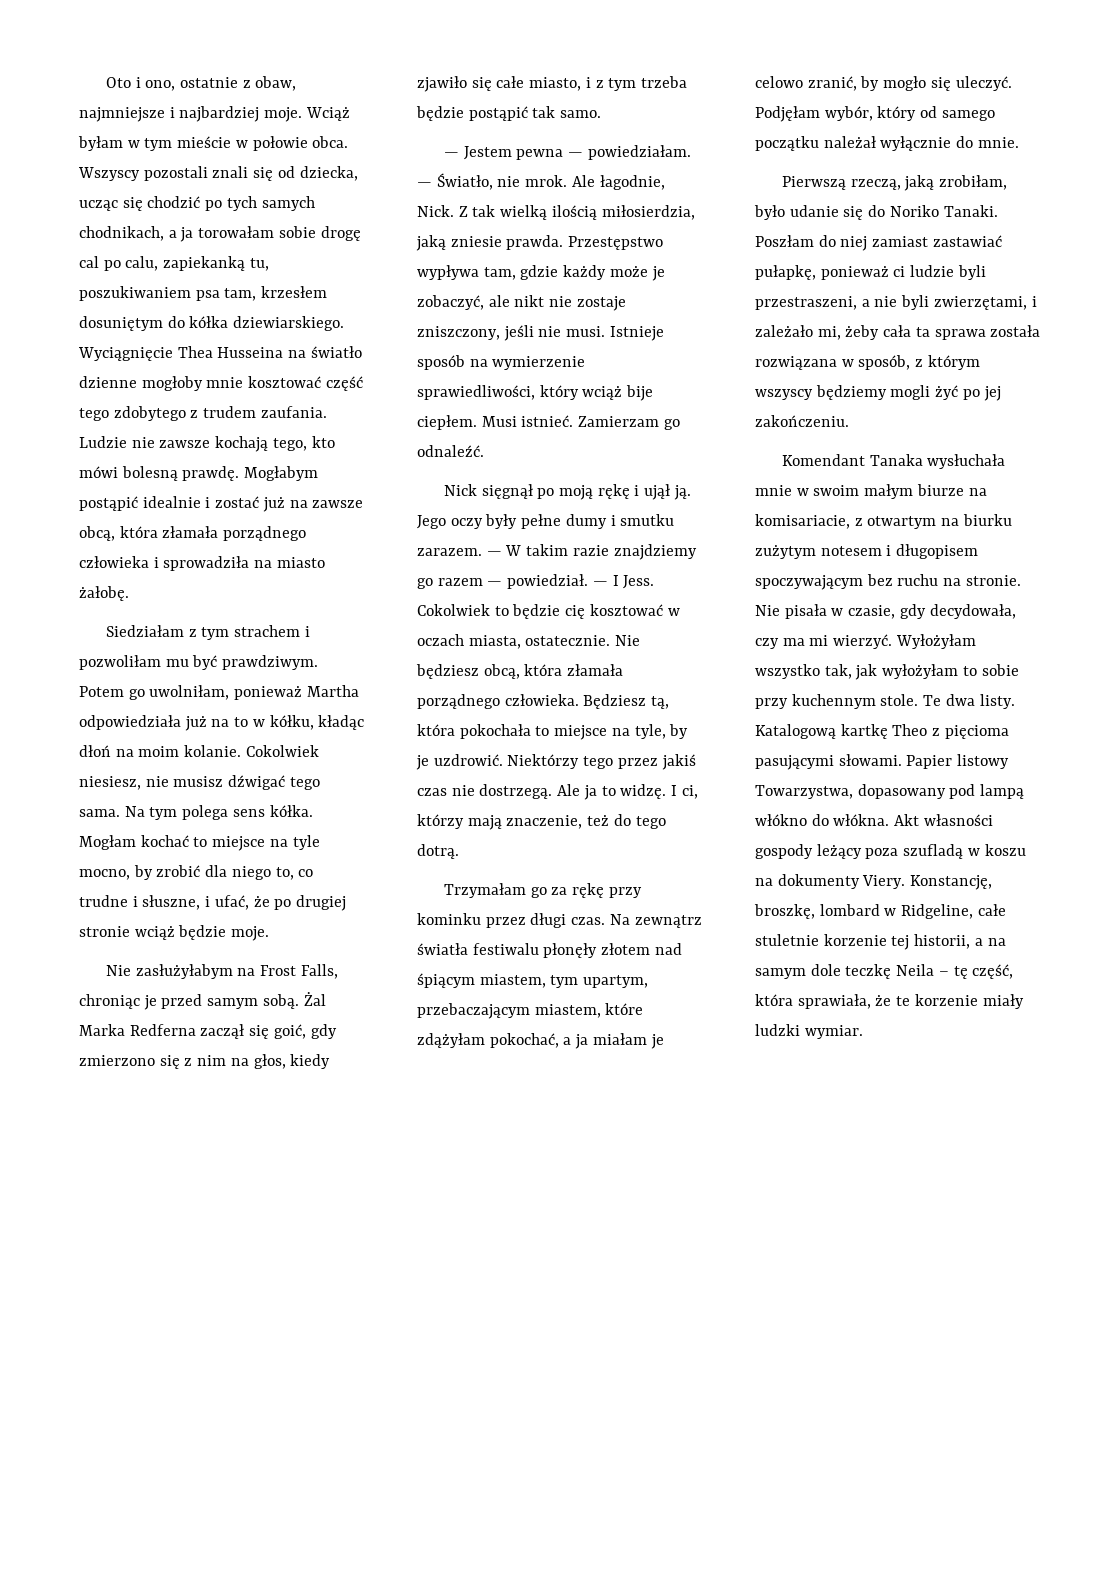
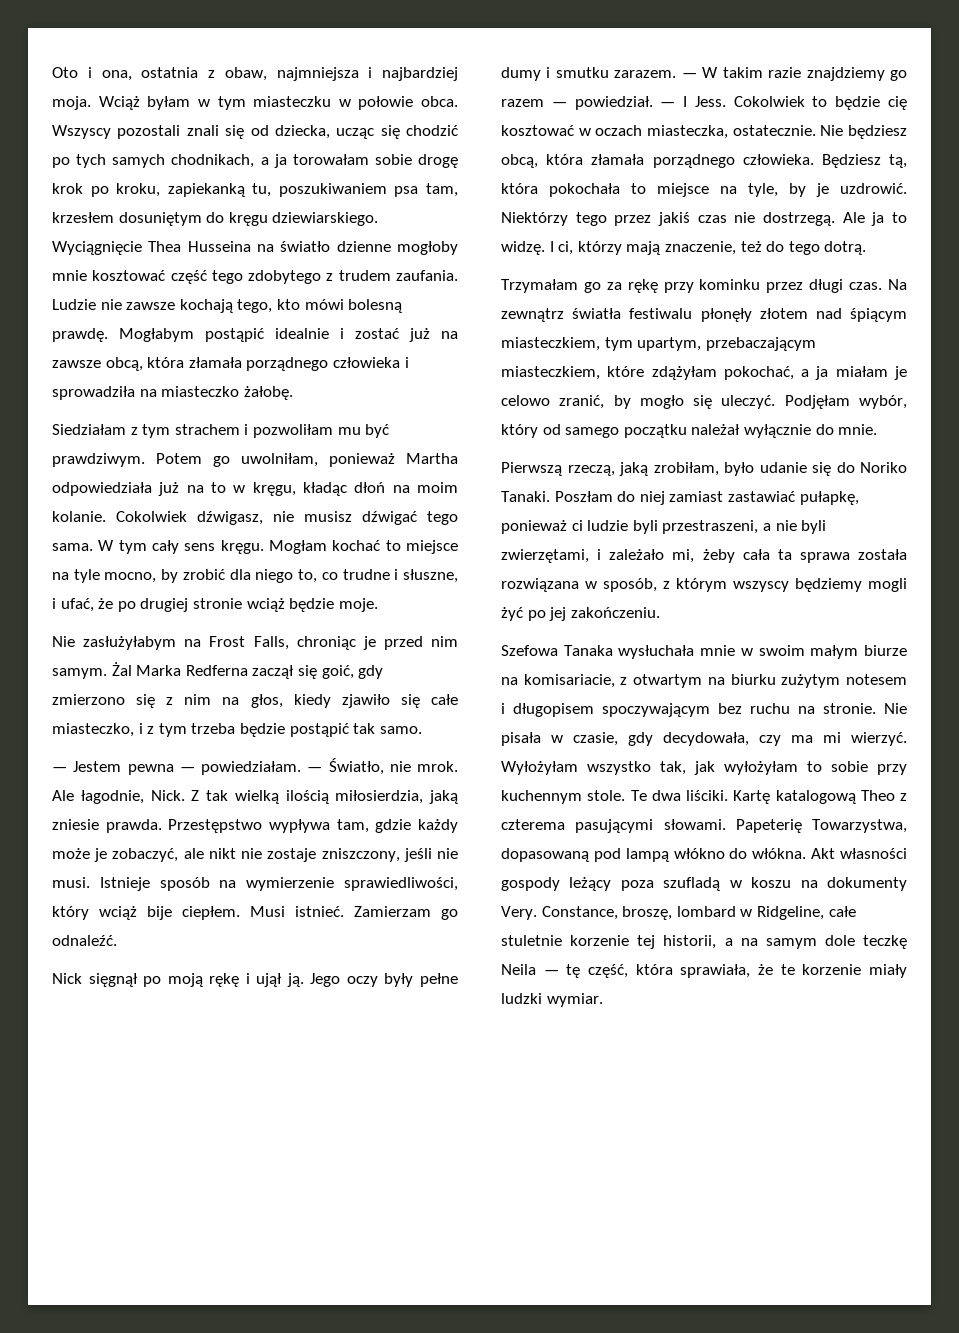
[145,77,239,91] ono, ostatnie -> [101,67,199,81] ona, ostatnia
[79,107,165,122] najmniejsze -> [276,67,359,81] najmniejsza
[264,107,303,122] moje. -> [52,96,91,110] moja.
[177,136,232,148] mieście -> [253,96,332,107] miasteczku
[79,256,159,271] cal po calu, -> [52,183,161,197] krok po kroku,
[189,316,229,328] kółka -> [228,212,268,226] kręgu
[276,557,325,568] miasto -> [161,386,240,397] miasteczko
[269,715,314,730] kółku, -> [252,482,296,496] kręgu,
[79,776,141,790] niesiesz, -> [197,511,263,525] dźwigasz,
[124,805,313,820] Na tym polega sens kółka. -> [98,540,264,554] W tym cały sens kręgu.
[207,994,299,1009] samym sobą. -> [431,636,458,647] [52,668,107,679] nim samym.
[529,77,582,91] miasto, -> [52,723,134,737] miasteczko,
[468,635,521,649] miasta, -> [647,125,728,139] miasteczka,
[479,974,546,988] miastem, -> [501,337,600,351] miasteczkiem,
[534,1004,601,1018] miastem, -> [501,366,600,380] miasteczkiem,
[781,454,865,466] Komendant -> [501,645,558,656] Szefowa
[979,694,1015,709] [755,724,888,739] listy. Katalogową kartkę -> [686,790,856,804] liściki. Kartę katalogową
[944,725,1009,739] pięcioma -> [501,819,565,830] czterema
[906,754,1010,769] [755,784,946,799] Papier listowy Towarzystwa, dopasowany -> [735,819,907,833] [501,848,589,862] Papeterię Towarzystwa, dopasowaną
[862,875,993,890] [754,904,815,919] Viery. Konstancję, broszkę, -> [501,906,673,920] Very. Constance, broszę,
[938,971,949,976] – -> [543,970,559,975] —

